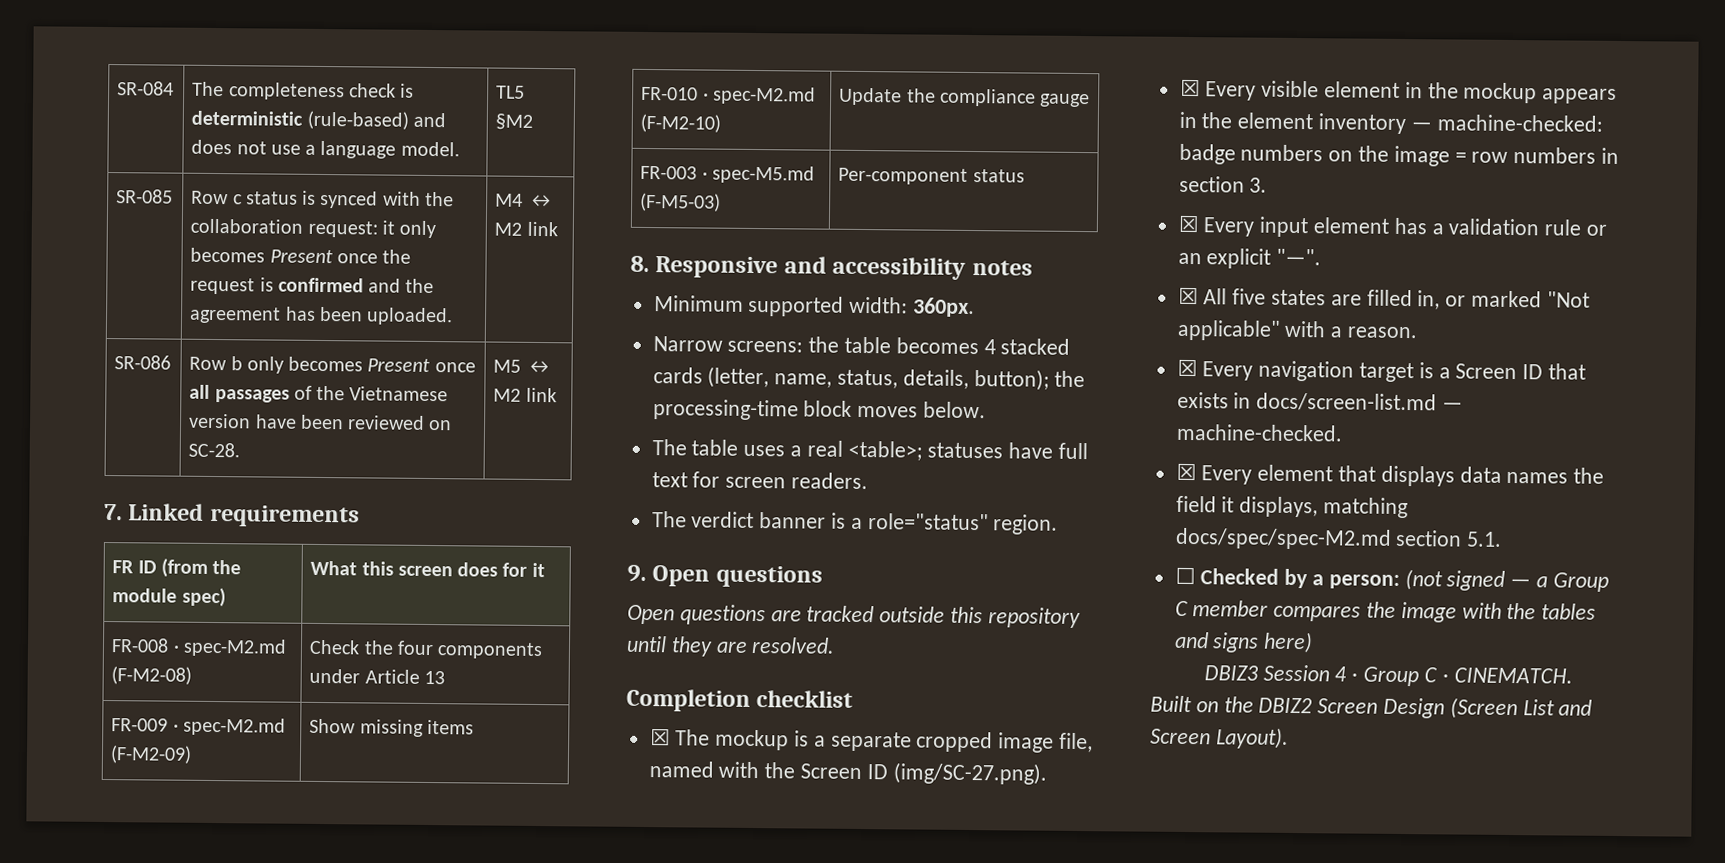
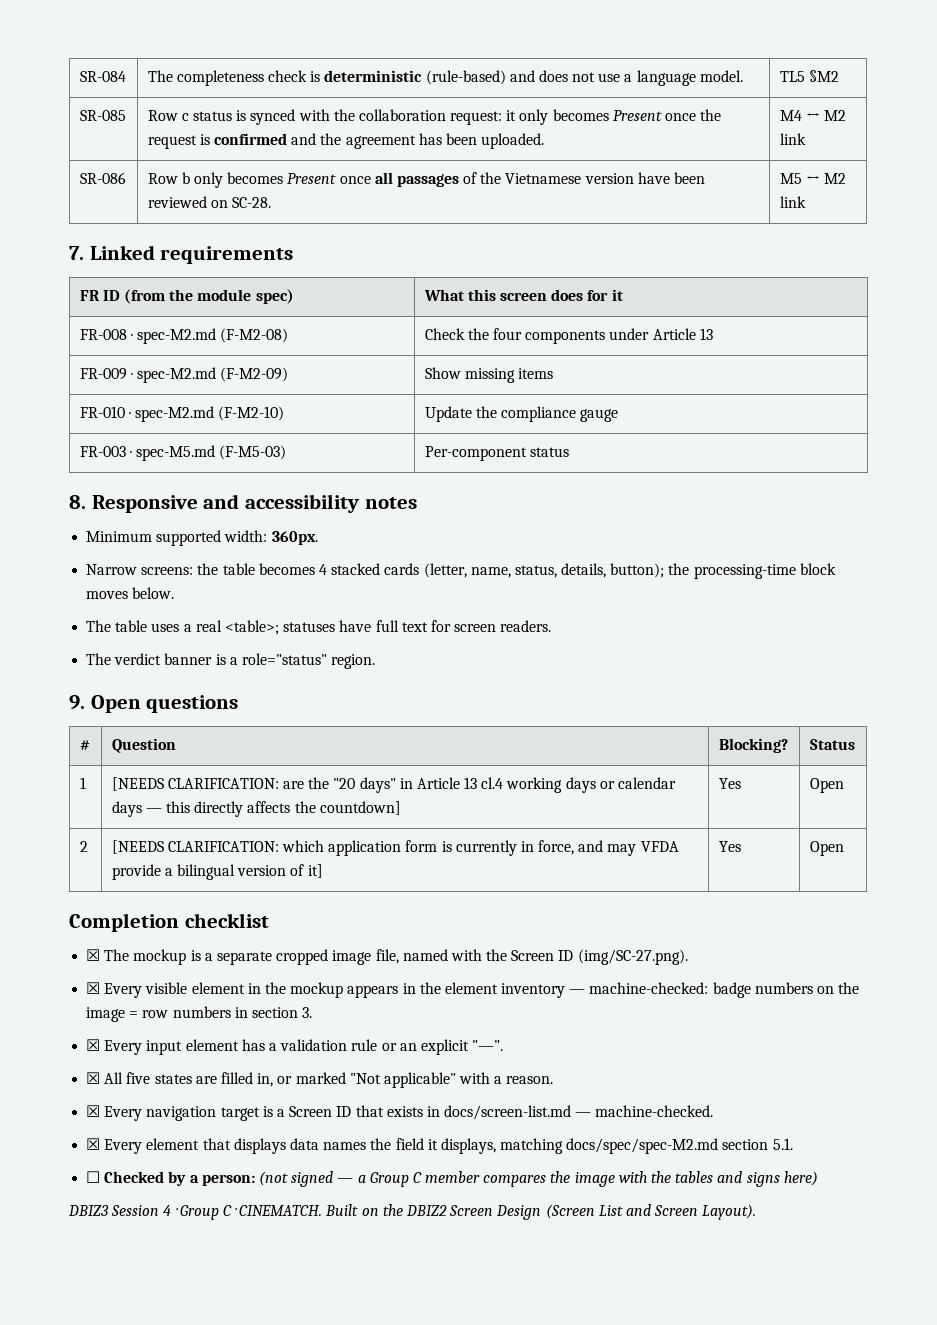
[627,604,1081,629] [626,635,836,657] // Open questions are tracked outside this repository until they are resolved. -> [79,740,90,750] [111,738,176,753] [718,738,788,753] [809,739,855,750] [79,777,86,789] [111,777,676,793] [111,801,401,817] [718,778,741,789] [809,778,844,793] [79,841,88,852] [111,840,679,856] [111,864,323,880] [718,841,741,852] [809,841,844,856] // # | Question | Blocking? | Status // 1 | [NEEDS CLARIFICATION: are the "20 days" in Article 13 cl.4 working days or calendar days — this directly affects the countdown] | Yes | Open // 2 | [NEEDS CLARIFICATION: which application form is currently in force, and may VFDA provide a bilingual version of it] | Yes | Open

